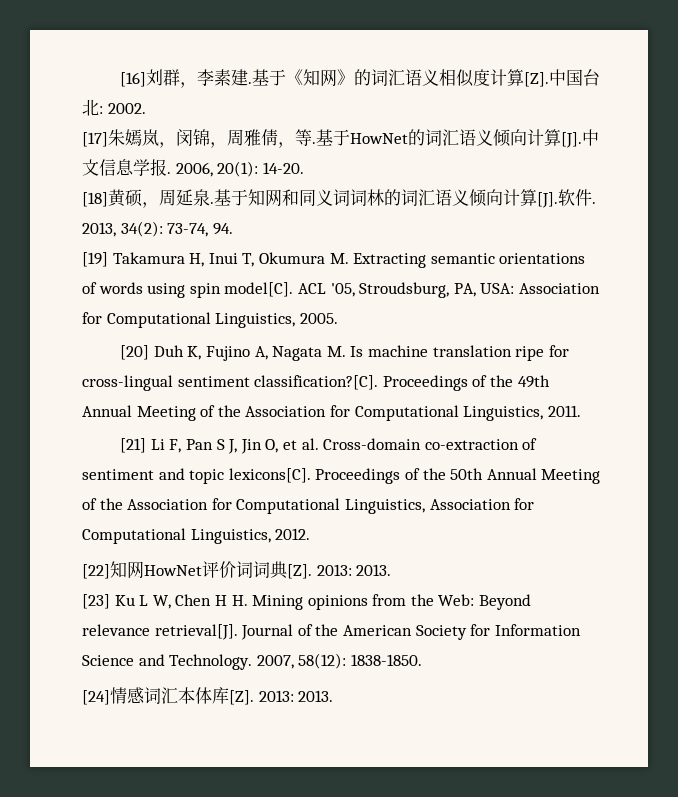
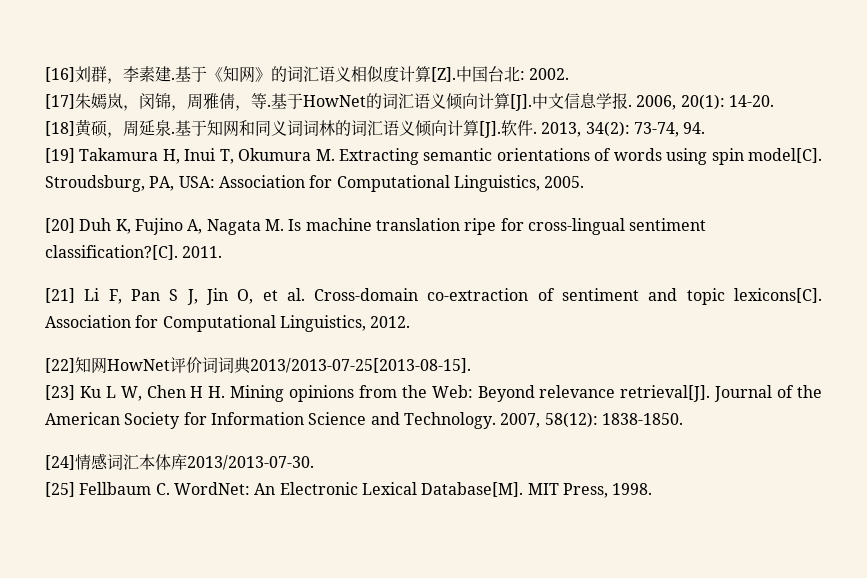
[297,283,355,297] ACL '05, -> (823, 155) none
[382,375,550,391] [82,405,544,421] Proceedings of the 49th Annual Meeting of the Association for Computational Linguistics, -> (178, 252) none
[315,468,601,484] [82,498,425,514] Proceedings of the 50th Annual Meeting of the Association for Computational Linguistics, -> (822, 295) none
[287,564,392,579] [Z]. 2013: 2013. -> [250,358,471,373] 2013/2013-07-25[2013-08-15].
[229,690,334,705] [Z]. 2013: 2013. -> [187,455,314,470] [45,482,653,498] 2013/2013-07-30. // [25] Fellbaum C. WordNet: An Electronic Lexical Database[M]. MIT Press, 1998.

